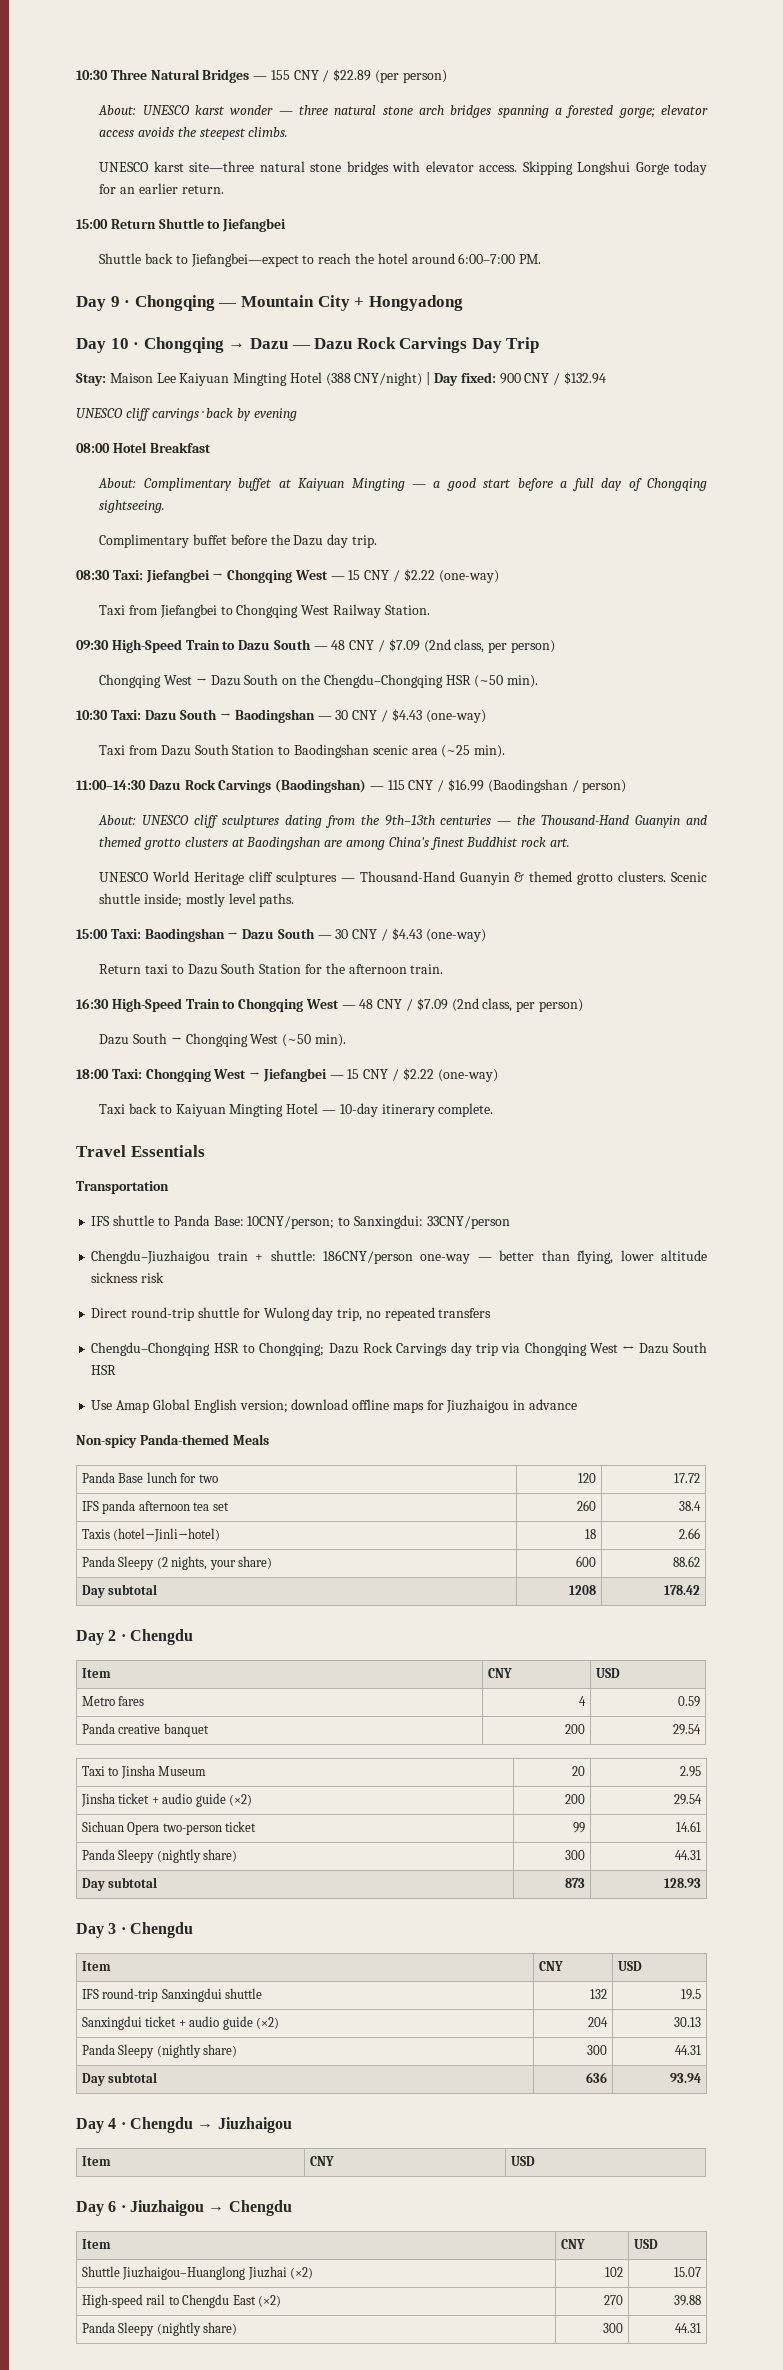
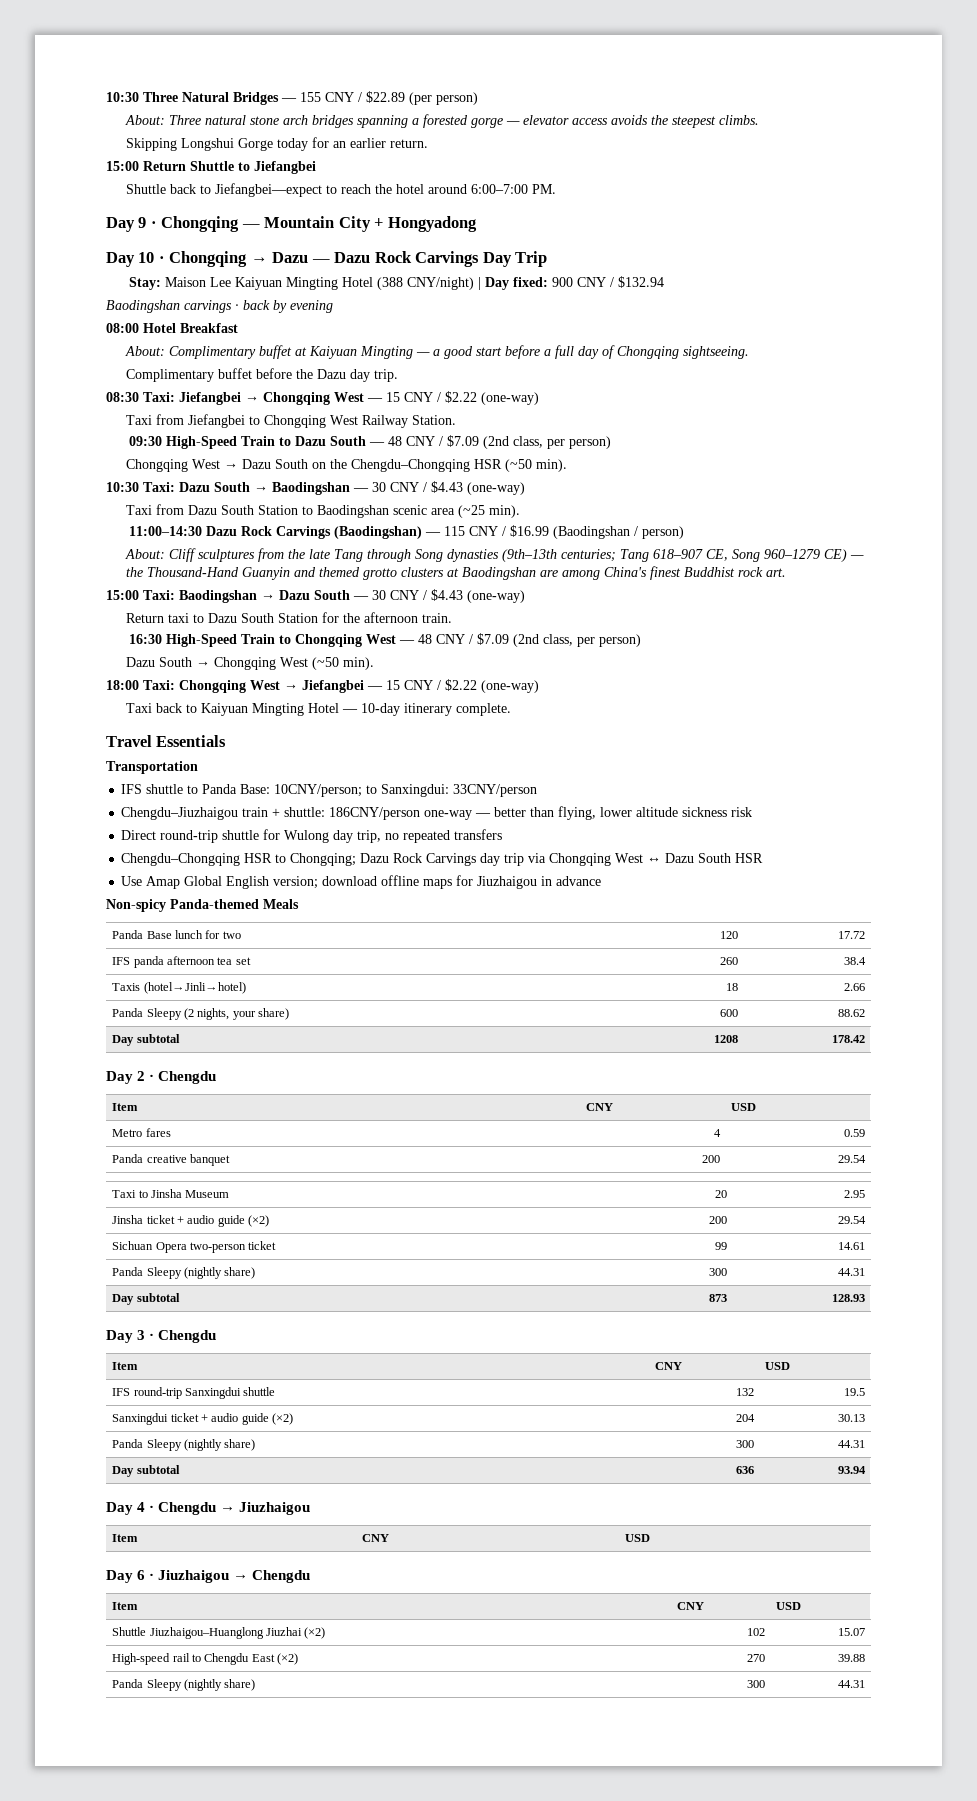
[142,105,328,115] UNESCO karst wonder — three -> [169,115,202,125] Three
[618,108,655,118] gorge; -> [471,118,521,128] gorge —
[99,161,518,175] UNESCO karst site—three natural stone bridges with elevator access. -> (760, 120) none
[76,408,150,421] UNESCO cliff -> [106,300,180,313] Baodingshan
[142,815,492,828] UNESCO cliff sculptures dating from the 9th–13th centuries -> [169,548,848,562] Cliff sculptures from the late Tang through Song dynasties (9th–13th centuries; Tang 618–907 CE, Song 960–1279 CE)
[99,871,707,885] [99,893,295,907] // UNESCO World Heritage cliff sculptures — Thousand-Hand Guanyin & themed grotto clusters. Scenic shuttle inside; mostly level paths. -> (787, 572) none

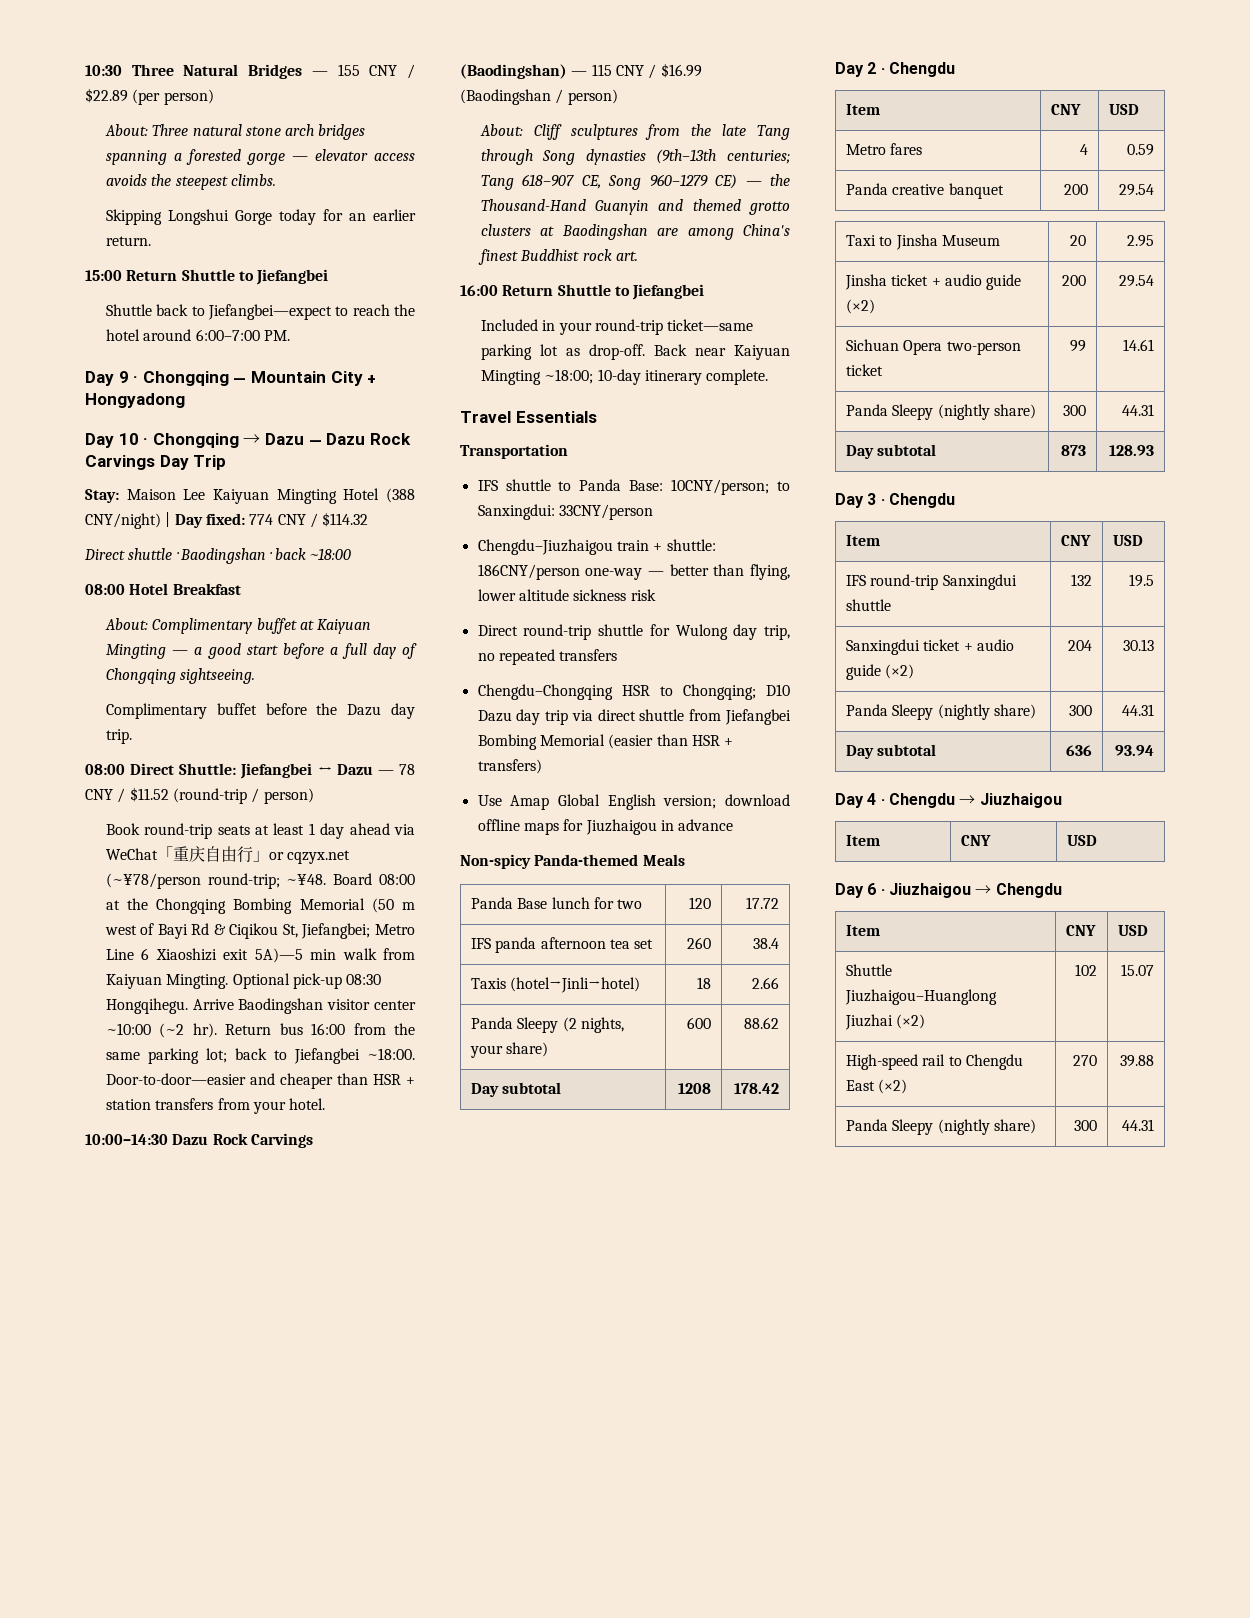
[551,276,664,288] [106,300,333,313] 900 CNY / $132.94 // Baodingshan carvings · back by evening -> [249,512,369,528] [84,548,351,564] 774 CNY / $114.32 // Direct shuttle · Baodingshan · back ~18:00
[106,391,539,405] [126,414,457,428] [128,435,611,449] [126,459,568,472] [106,481,525,495] [126,504,521,518] [128,526,202,536] 08:30 Taxi: Jiefangbei → Chongqing West — 15 CNY / $2.22 (one-way) // Taxi from Jiefangbei to Chongqing West Railway Station. // 09:30 High-Speed Train to Dazu South — 48 CNY / $7.09 (2nd class, per person) // Chongqing West → Dazu South on the Chengdu–Chongqing HSR (~50 min). // 10:30 Taxi: Dazu South → Baodingshan — 30 CNY / $4.43 (one-way) // Taxi from Dazu South Station to Baodingshan scenic area (~25 min). // 11:00–14:30 -> [85,763,415,779] [85,787,314,804] [105,823,416,839] [105,846,351,864] [105,873,415,889] [105,898,415,914] [104,923,415,939] [105,948,415,963] [105,973,382,989] [105,998,416,1014] [105,1023,415,1038] [105,1048,415,1064] [105,1073,415,1089] [105,1098,326,1114] [85,1134,168,1145] 08:00 Direct Shuttle: Jiefangbei ↔ Dazu — 78 CNY / $11.52 (round-trip / person) // Book round-trip seats at least 1 day ahead via WeChat「重庆自由行」or cqzyx.net (~¥78/person round-trip; ~¥48. Board 08:00 at the Chongqing Bombing Memorial (50 m west of Bayi Rd & Ciqikou St, Jiefangbei; Metro Line 6 Xiaoshizi exit 5A)—5 min walk from Kaiyuan Mingting. Optional pick-up 08:30 Hongqihegu. Arrive Baodingshan visitor center ~10:00 (~2 hr). Return bus 16:00 from the same parking lot; back to Jiefangbei ~18:00. Door-to-door—easier and cheaper than HSR + station transfers from your hotel. // 10:00–14:30
[106,589,525,603] [126,612,453,623] [128,633,641,647] [126,657,375,670] [106,679,539,693] [126,703,359,716] 15:00 Taxi: Baodingshan → Dazu South — 30 CNY / $4.43 (one-way) // Return taxi to Dazu South Station for the afternoon train. // 16:30 High-Speed Train to Chongqing West — 48 CNY / $7.09 (2nd class, per person) // Dazu South → Chongqing West (~50 min). // 18:00 Taxi: Chongqing West → Jiefangbei — 15 CNY / $2.22 (one-way) // Taxi back to Kaiyuan Mingting Hotel — -> [460,284,705,300] [480,319,754,335] [480,344,790,360] [480,369,594,385] 16:00 Return Shuttle to Jiefangbei // Included in your round-trip ticket—same parking lot as drop-off. Back near Kaiyuan Mingting ~18:00;
[360,853,764,866] Dazu Rock Carvings day trip via Chongqing West ↔ Dazu South HSR -> [766,684,790,696] [477,709,791,725] [477,734,734,750] [477,759,542,774] D10 Dazu day trip via direct shuttle from Jiefangbei Bombing Memorial (easier than HSR + transfers)

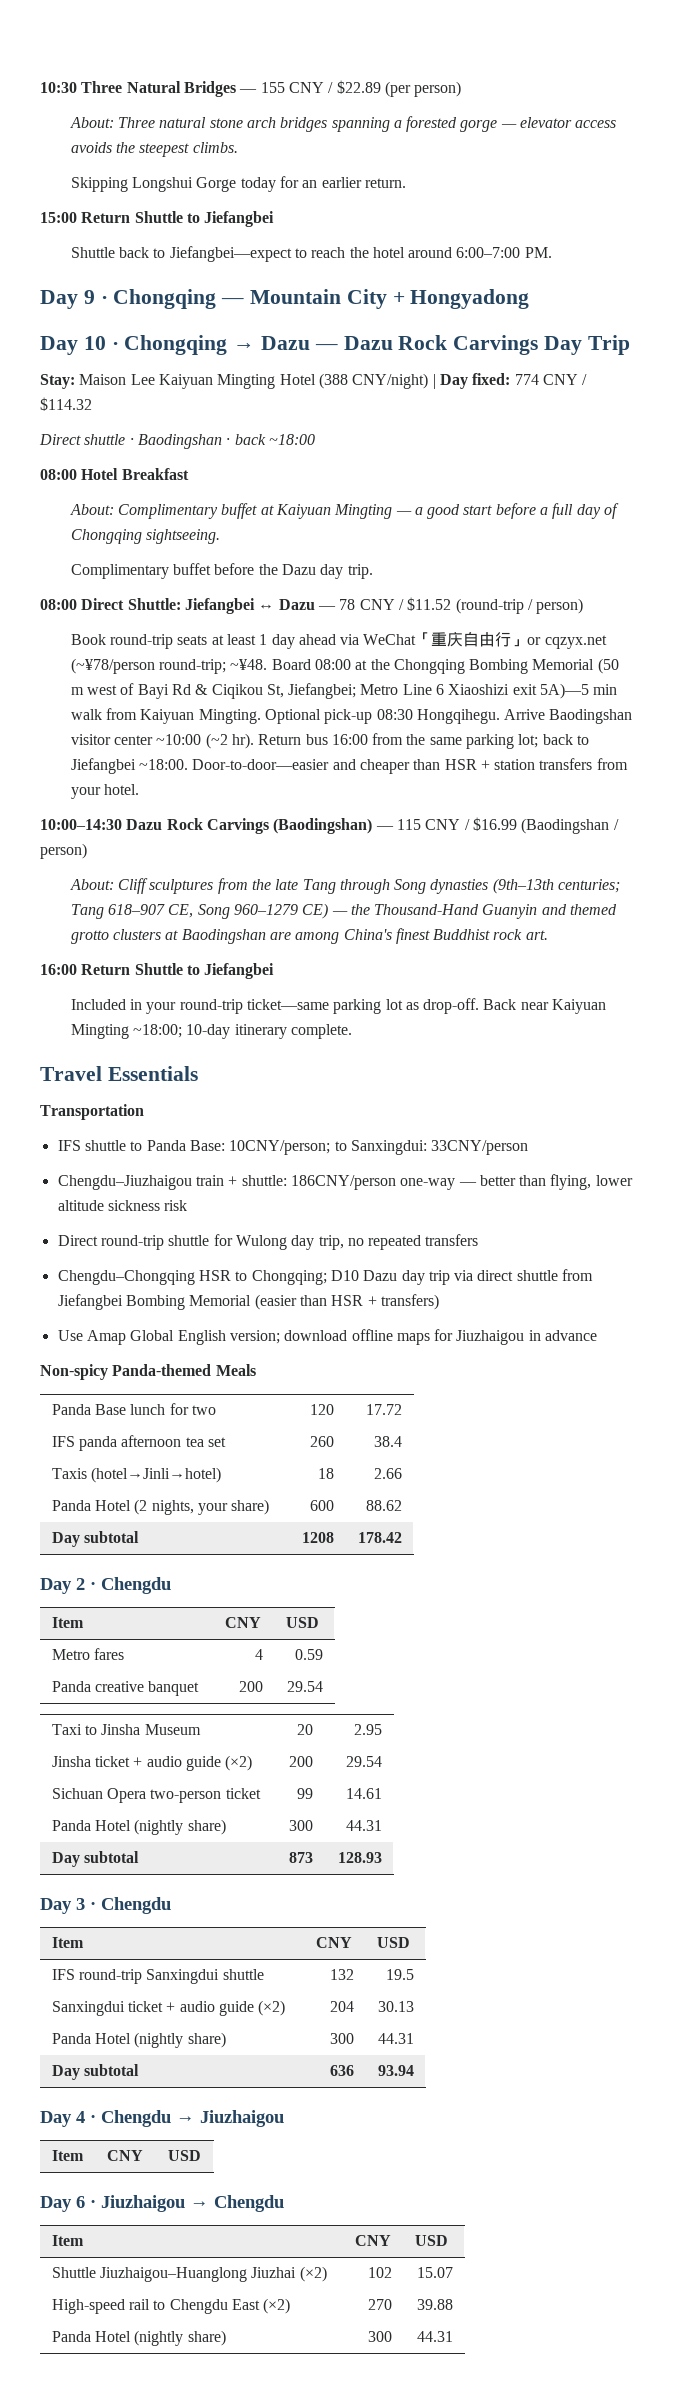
[517,1017,559,1033] Sleepy -> [95,1500,132,1511] Hotel
[892,404,934,420] Sleepy -> [95,1820,132,1831] Hotel
[892,704,934,720] Sleepy -> [95,2033,132,2044] Hotel
[892,1119,934,1135] Sleepy -> [95,2331,132,2342] Hotel

